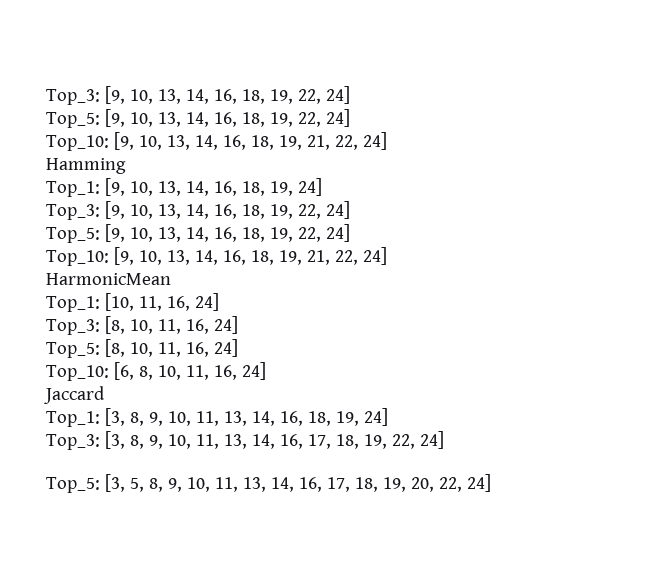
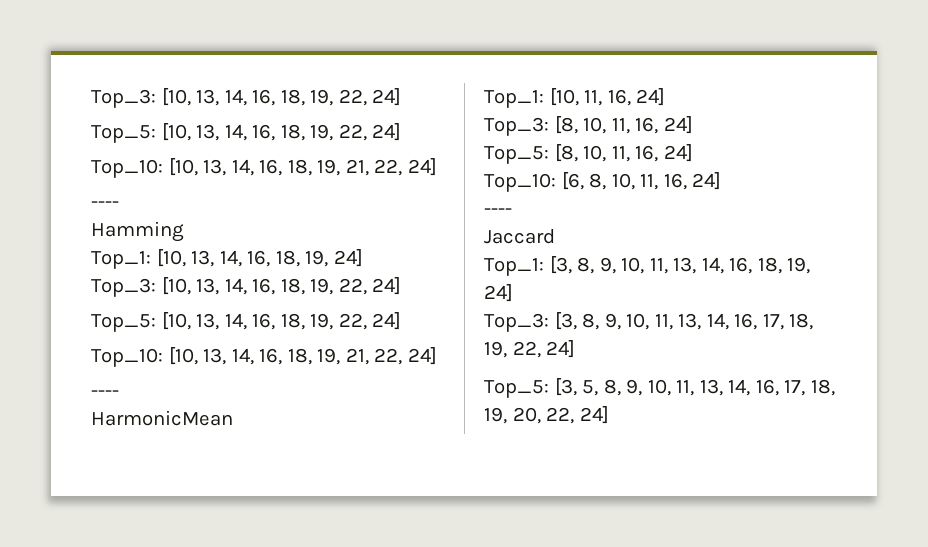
[46,86,350,105] [46,109,350,128] [46,132,387,151] Top_3: [9, 10, 13, 14, 16, 18, 19, 22, 24] // Top_5: [9, 10, 13, 14, 16, 18, 19, 22, 24] // Top_10: [9, 10, 13, 14, 16, 18, 19, 21, 22, 24] -> [91,88,402,108] [91,123,402,143] [91,158,437,178] [91,201,119,208] Top_3: [10, 13, 14, 16, 18, 19, 22, 24] // Top_5: [10, 13, 14, 16, 18, 19, 22, 24] // Top_10: [10, 13, 14, 16, 18, 19, 21, 22, 24] // ----
[104,178,322,196] [46,201,350,220] [46,224,350,243] [46,247,387,266] [9, 10, 13, 14, 16, 18, 19, 24] // Top_3: [9, 10, 13, 14, 16, 18, 19, 22, 24] // Top_5: [9, 10, 13, 14, 16, 18, 19, 22, 24] // Top_10: [9, 10, 13, 14, 16, 18, 19, 21, 22, 24] -> [156,249,363,267] [91,277,402,297] [91,312,402,332] [91,347,437,367] [91,390,119,397] [10, 13, 14, 16, 18, 19, 24] // Top_3: [10, 13, 14, 16, 18, 19, 22, 24] // Top_5: [10, 13, 14, 16, 18, 19, 22, 24] // Top_10: [10, 13, 14, 16, 18, 19, 21, 22, 24] // ----
(266, 371) none -> [484,208,512,215] // ----

